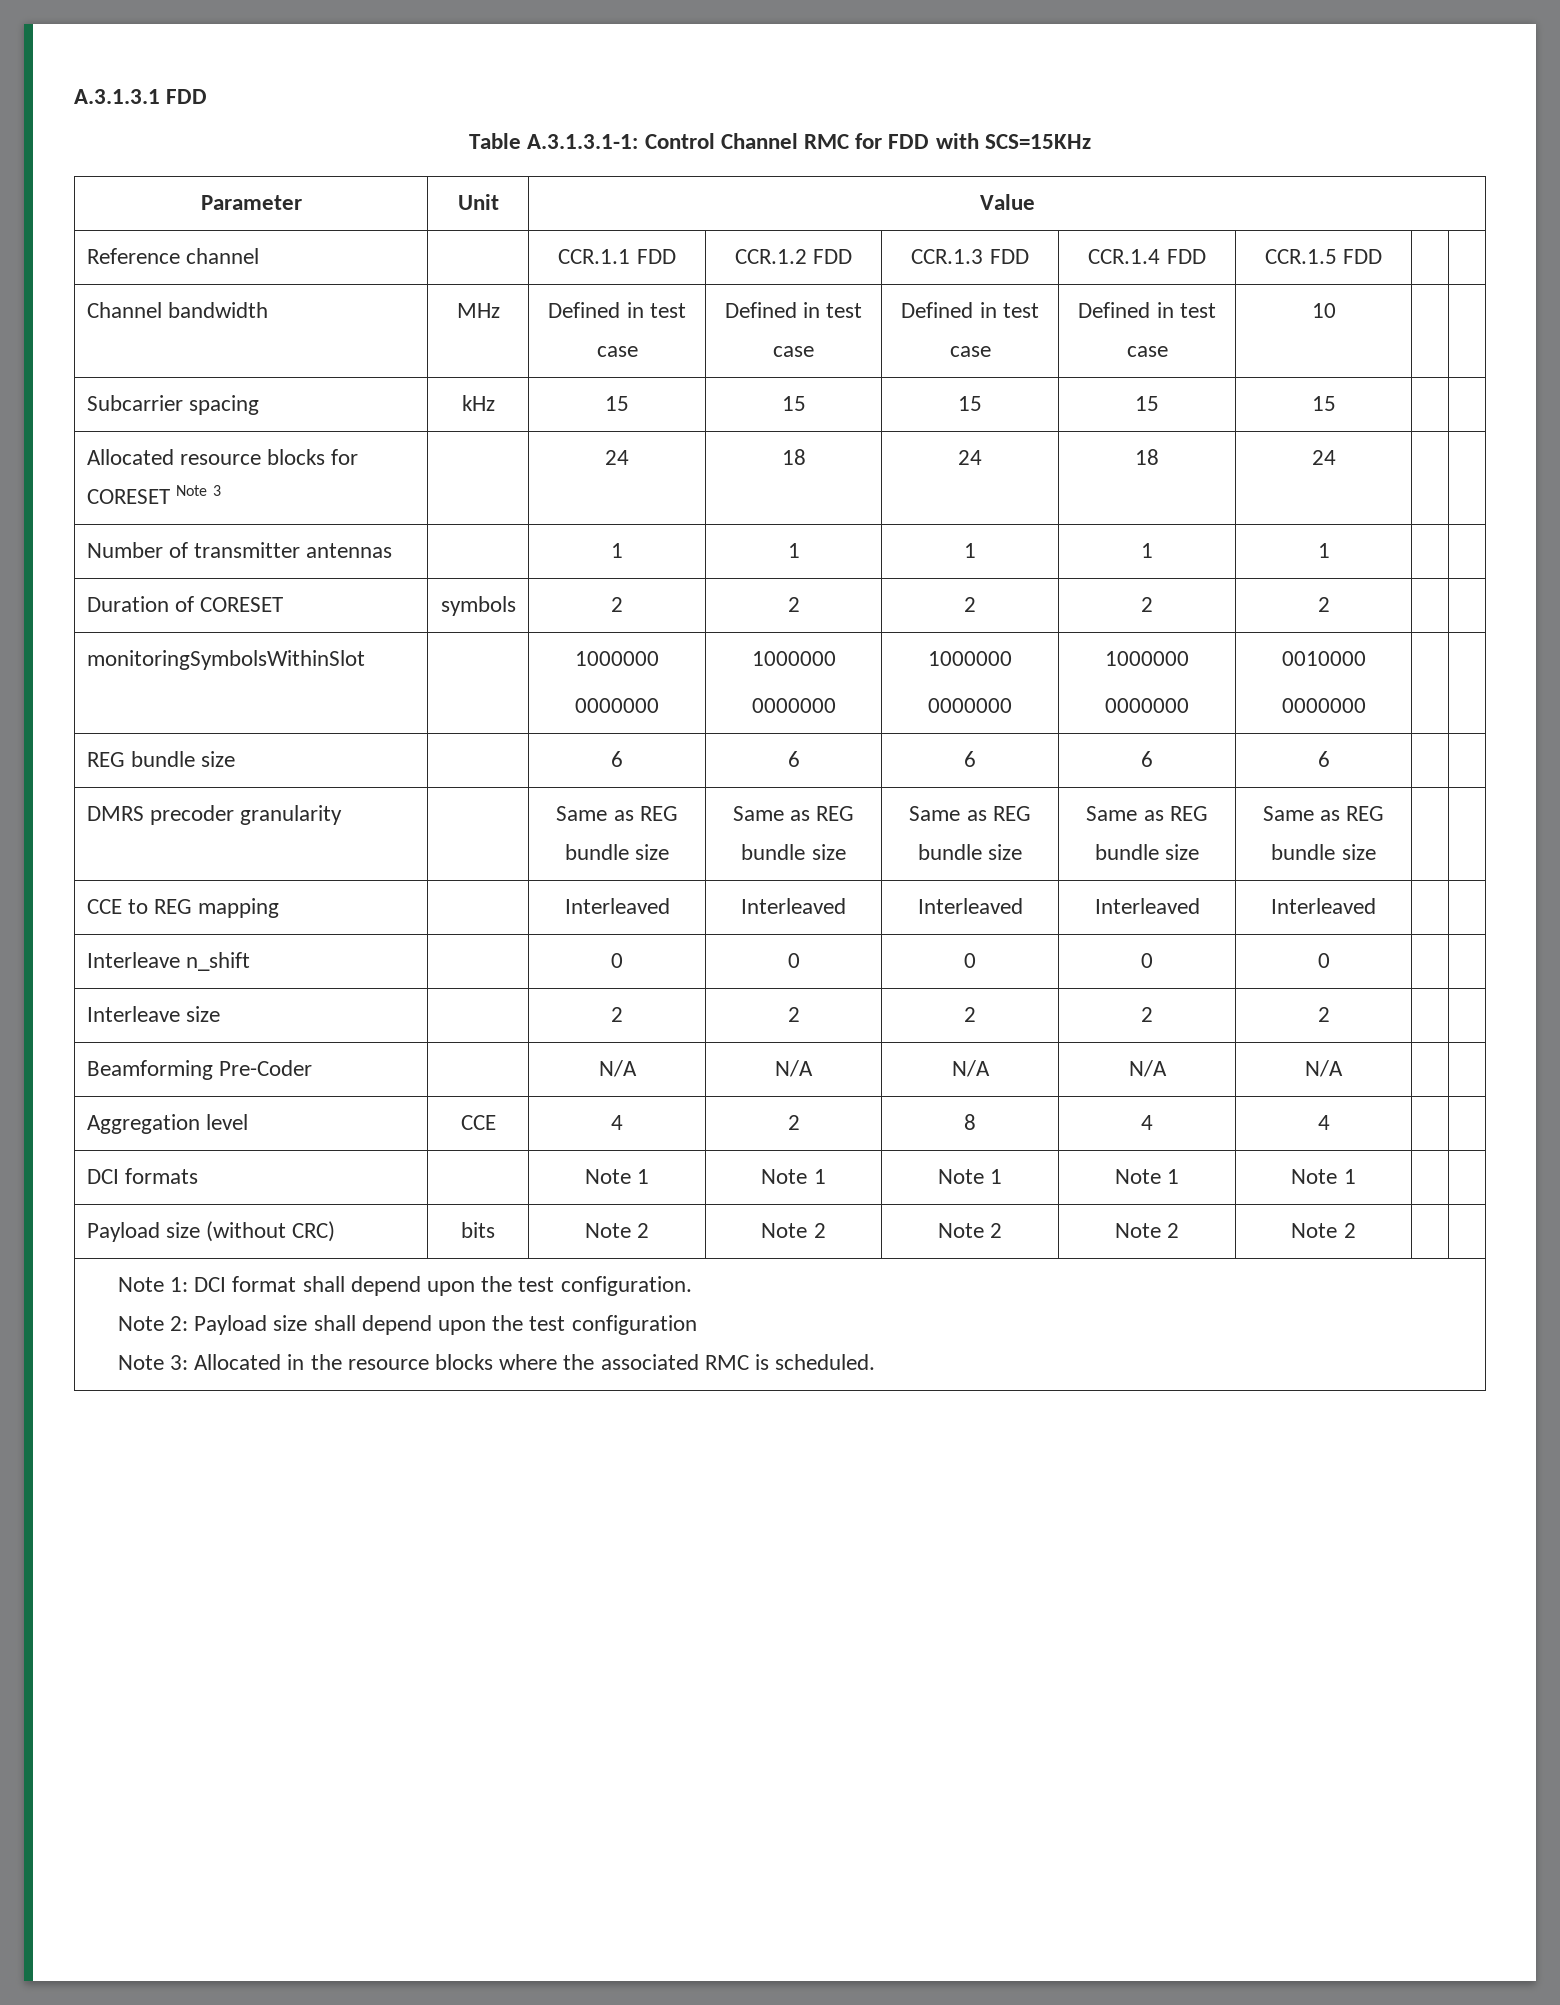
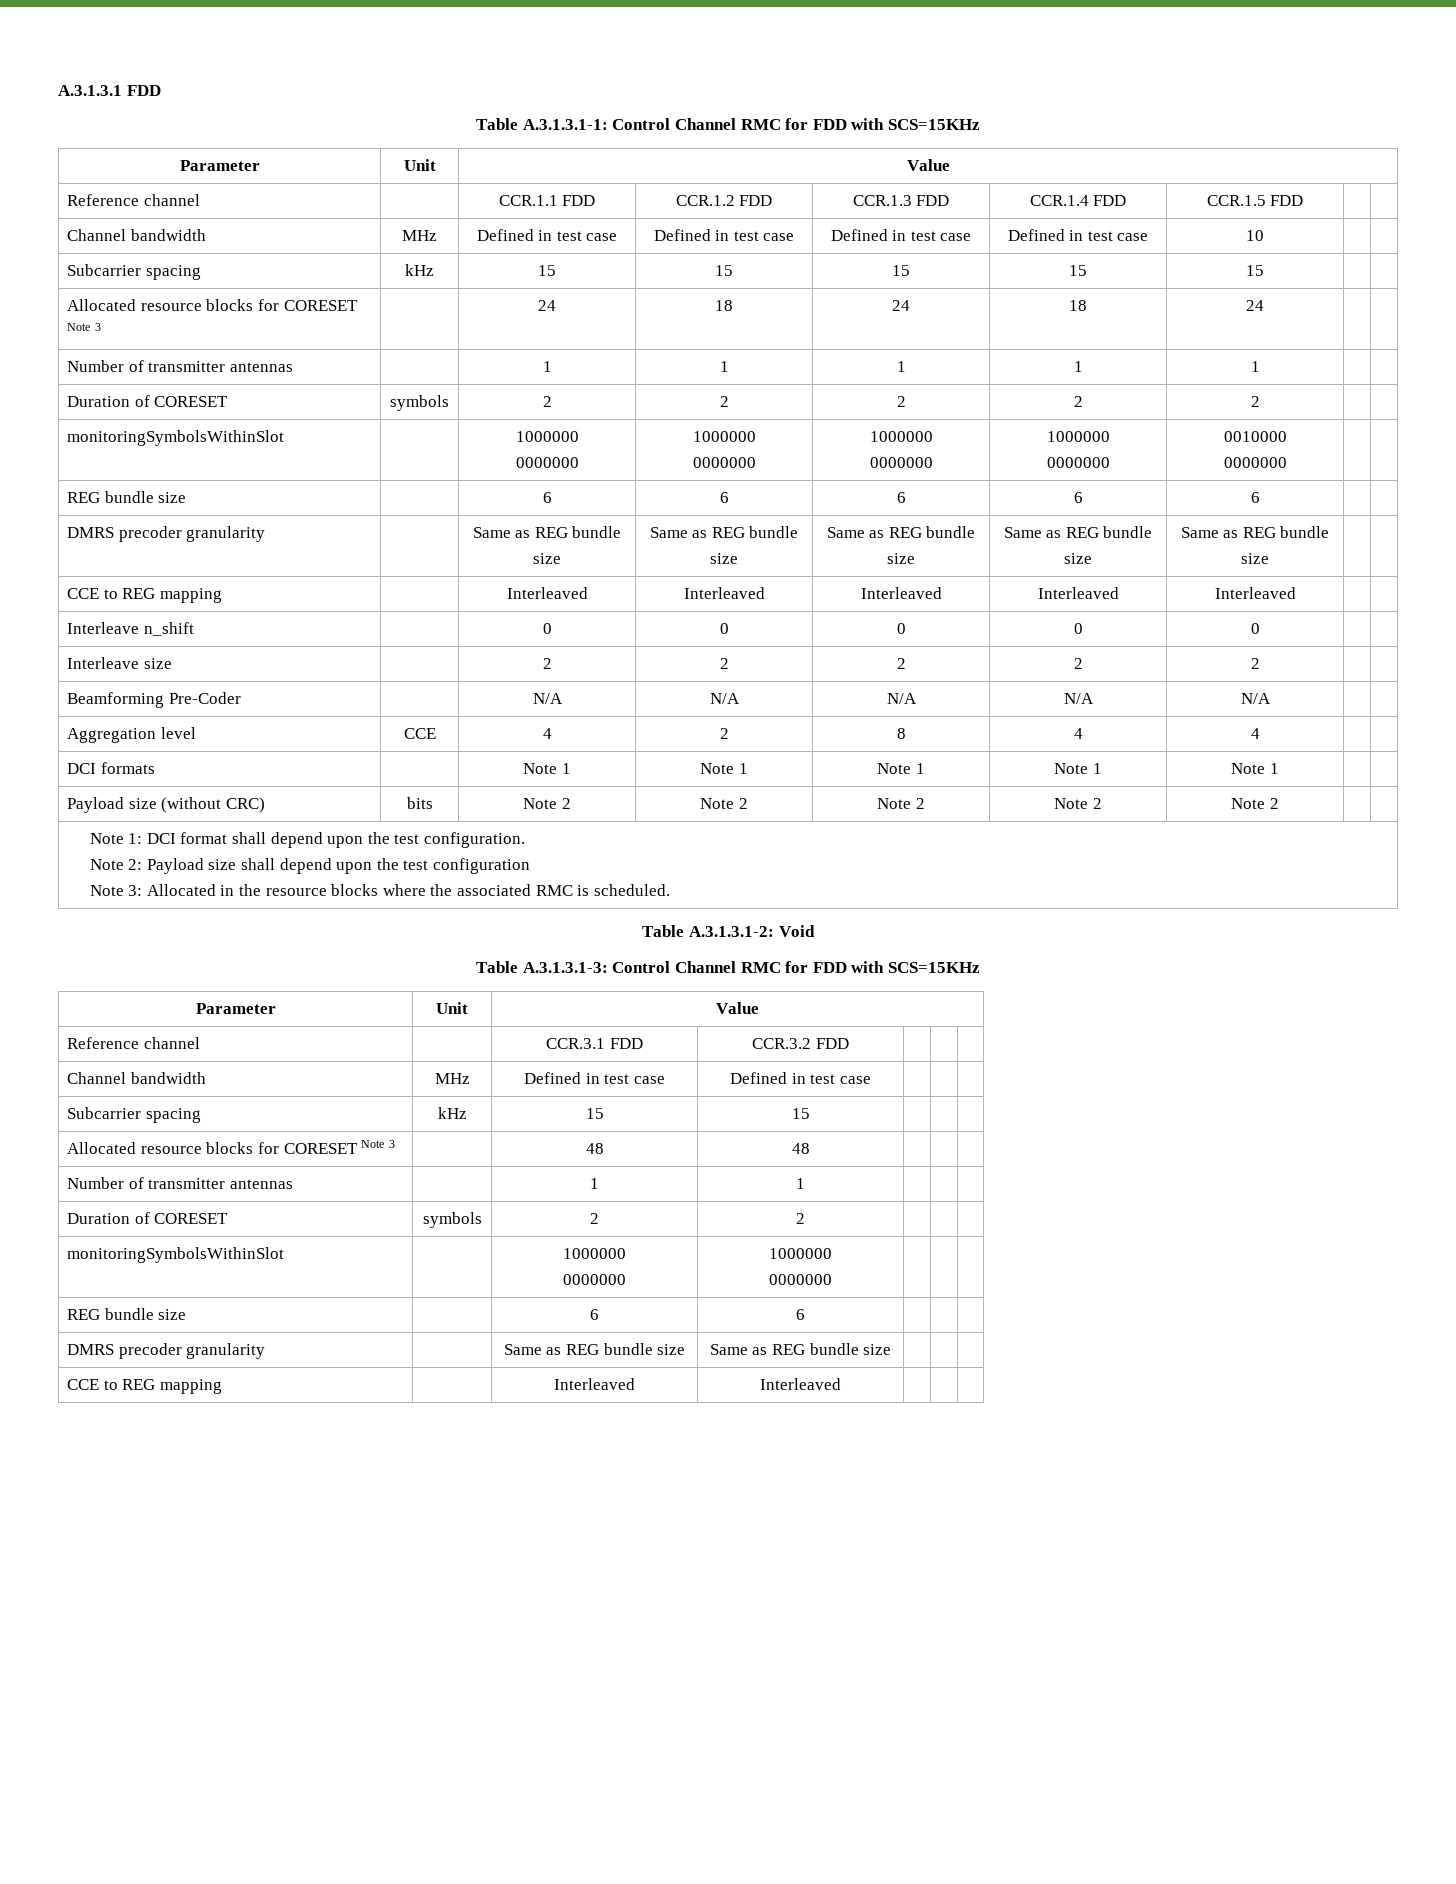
(876, 1362) none -> [642,925,815,937] [476,961,980,973] [195,1003,276,1014] [436,1002,468,1014] [716,1002,759,1014] [67,1037,200,1049] [546,1038,643,1049] [752,1038,849,1049] [67,1072,206,1084] [434,1073,470,1084] [524,1072,665,1084] [730,1072,871,1084] [67,1107,201,1123] [437,1107,467,1119] [585,1108,604,1119] [791,1108,810,1119] [67,1140,395,1154] [585,1143,604,1154] [791,1143,810,1154] [67,1177,293,1189] [590,1178,599,1189] [796,1178,805,1189] [67,1212,229,1224] [422,1212,482,1228] [590,1213,599,1224] [796,1213,805,1224] [67,1247,285,1263] [563,1248,626,1259] [563,1274,626,1285] [769,1248,832,1259] [769,1274,832,1285] [67,1308,187,1320] [590,1309,599,1320] [796,1309,805,1320] [67,1343,266,1359] [503,1343,686,1355] [709,1343,892,1355] [67,1379,222,1394] [554,1378,635,1390] [760,1378,841,1390] // Table A.3.1.3.1-2: Void // Table A.3.1.3.1-3: Control Channel RMC for FDD with SCS=15KHz // Parameter | Unit | Value // Reference channel | | CCR.3.1 FDD | CCR.3.2 FDD | | | // Channel bandwidth | MHz | Defined in test case | Defined in test case | | | // Subcarrier spacing | kHz | 15 | 15 | | | // Allocated resource blocks for CORESET Note 3 | | 48 | 48 | | | // Number of transmitter antennas | | 1 | 1 | | | // Duration of CORESET | symbols | 2 | 2 | | | // monitoringSymbolsWithinSlot | | 1000000 // 0000000 | 1000000 // 0000000 | | | // REG bundle size | | 6 | 6 | | | // DMRS precoder granularity | | Same as REG bundle size | Same as REG bundle size | | | // CCE to REG mapping | | Interleaved | Interleaved | | |

